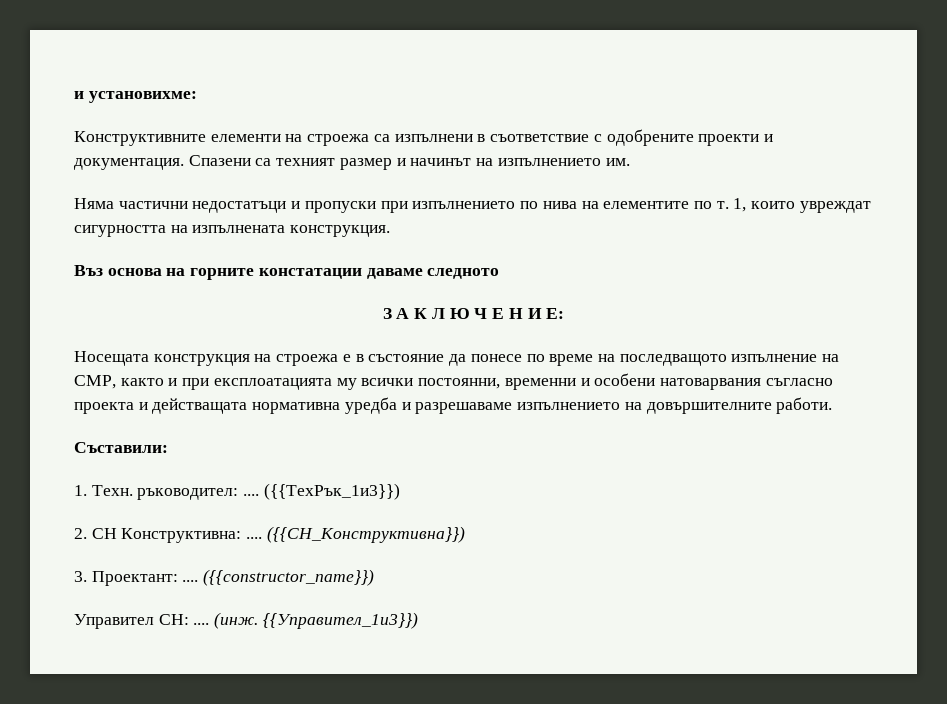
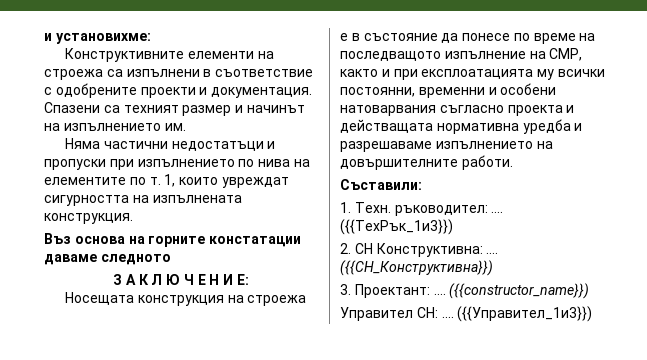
[214,612,418,629] (инж. {{Управител_1и3}}) -> [457,306,593,322] ({{Управител_1и3}})

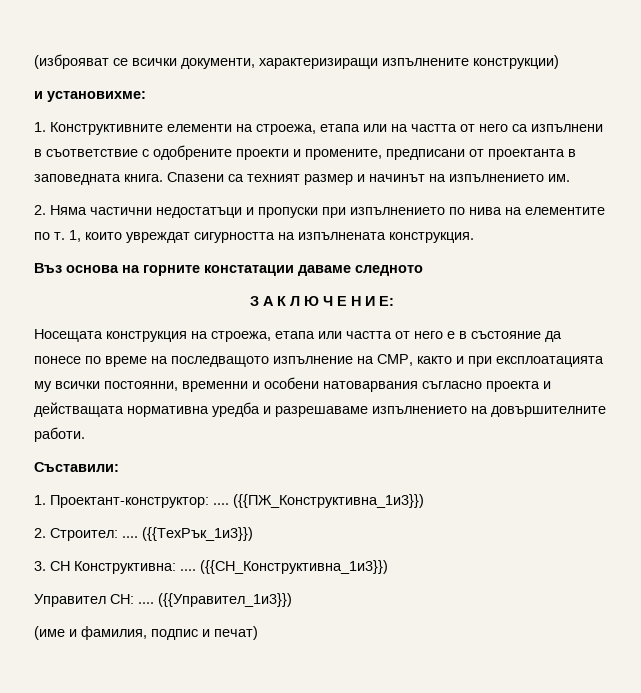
(44, 37) none -> [34,54,559,69] (изброяват се всички документи, характеризиращи изпълнените конструкции) //
(151, 38) none -> [34,122,46,132] 1.
[44,69,103,80] строежа -> [256,124,508,135] строежа, етапа или на частта от него
[211,87,313,98] документация. -> [305,149,576,160] [34,174,163,185] промените, предписани от проектанта в заповедната книга.
(186, 127) none -> [34,205,46,215] 2.
[247,295,307,306] строежа -> [211,331,443,342] строежа, етапа или частта от него
[354,202,488,216] Техн. ръководител: -> [50,494,424,508] [34,528,118,541] Проектант-конструктор: .... ({{ПЖ_Конструктивна_1и3}}) // 2. Строител:
[340,243,351,254] 2. -> [34,561,46,571] 3.
[340,260,493,276] [340,283,590,299] ({{СН_Конструктивна}}) // 3. Проектант: .... ({{constructor_name}}) -> [200,560,388,574] ({{СН_Конструктивна_1и3}})
(593, 314) none -> [34,626,258,640] // (име и фамилия, подпис и печат)

